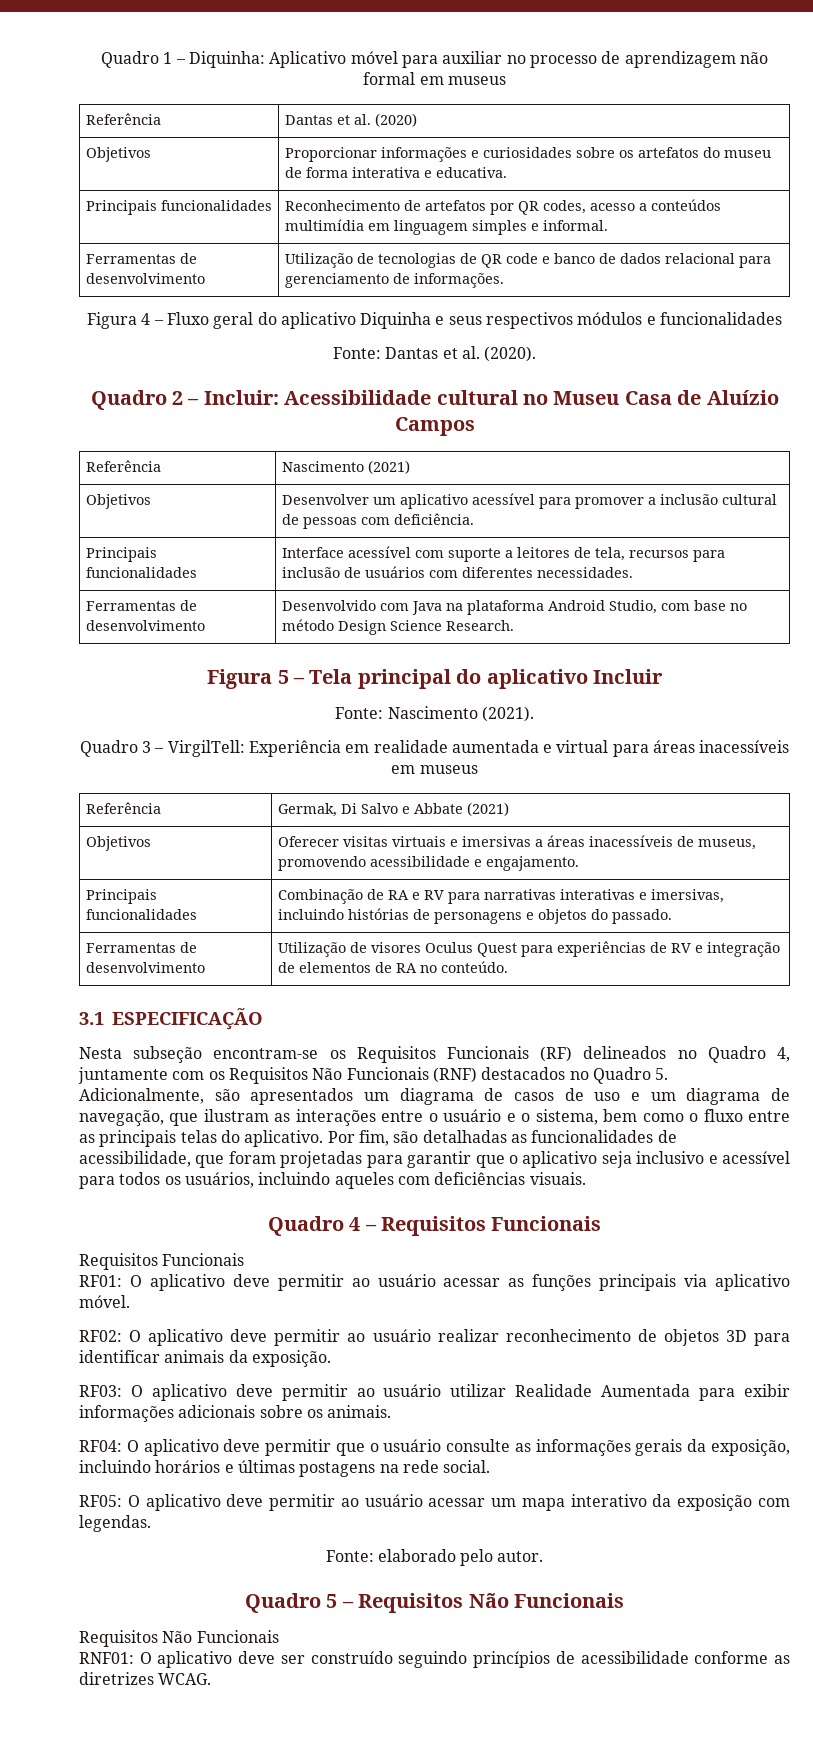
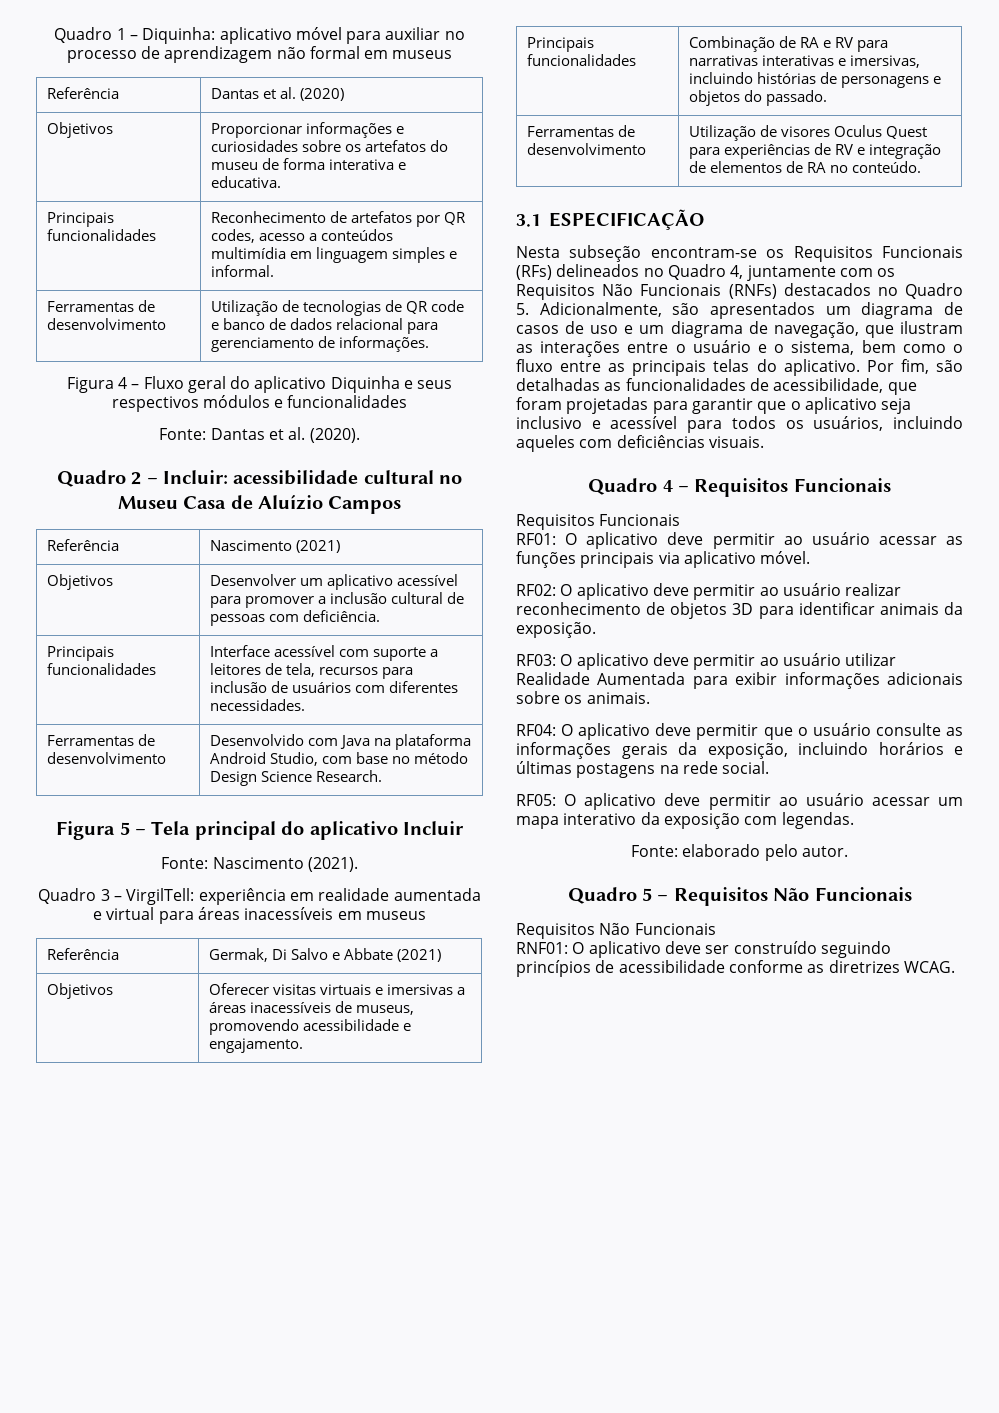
[269,51,347,68] Aplicativo -> [219,27,292,44] aplicativo
[284,390,432,405] Acessibilidade -> [233,470,359,485] acessibilidade
[248,740,341,757] Experiência -> [198,888,286,905] experiência
[540,1046,573,1062] (RF) -> [516,265,552,280] (RFs)
[432,1067,477,1083] (RNF) -> [728,284,777,299] (RNFs)

